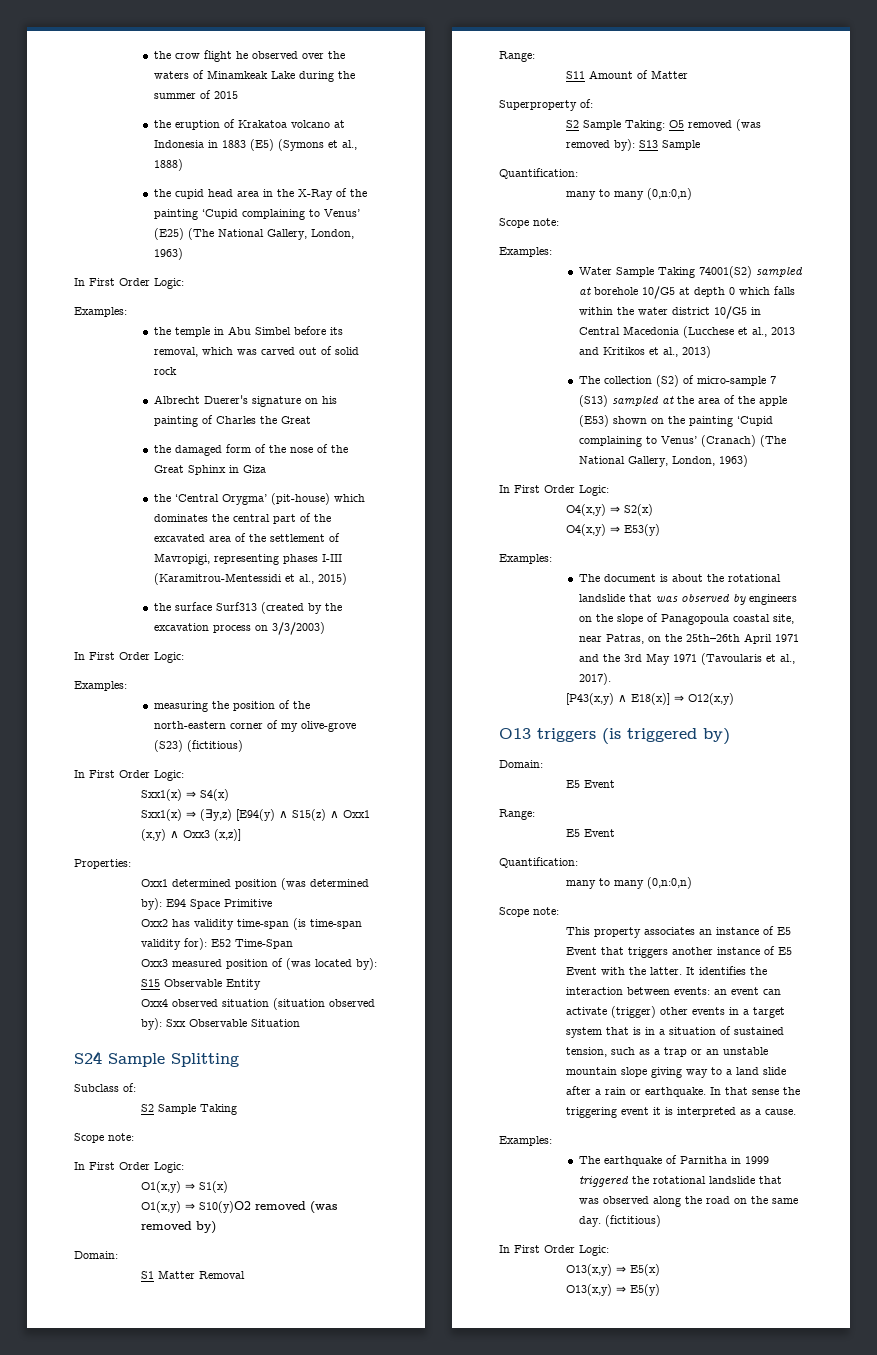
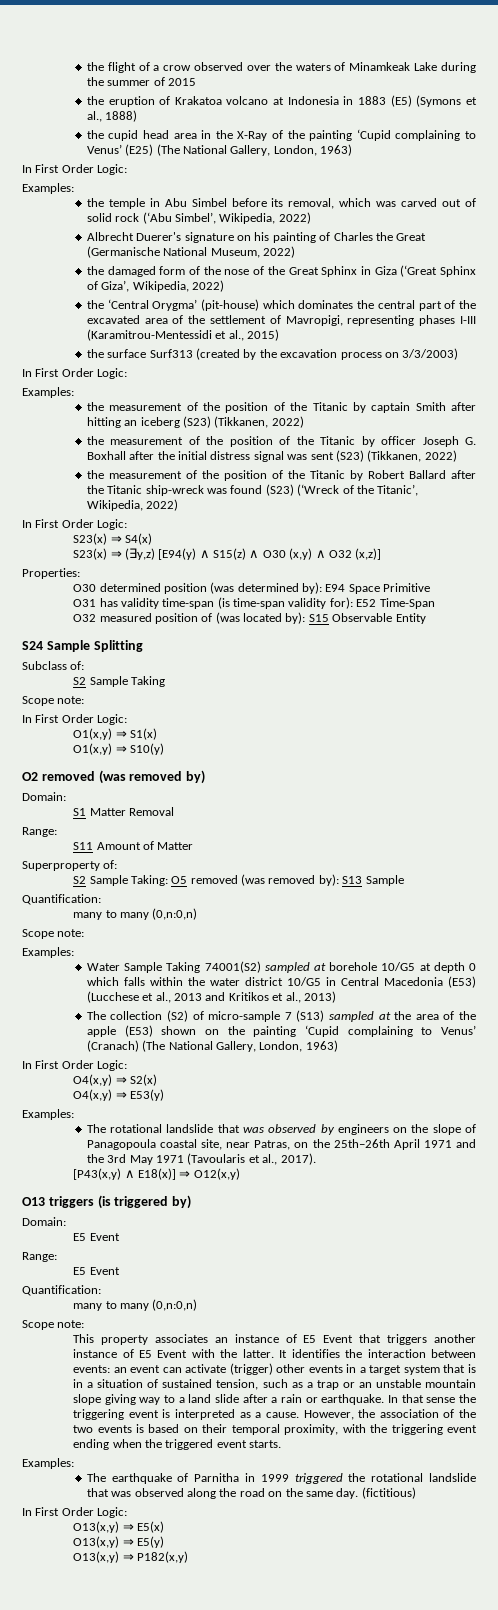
[153,50,248,62] the crow flight he -> [86,62,192,73] the flight of a crow
(177, 371) none -> [142,212,311,224] (‘Abu Simbel’, Wikipedia, 2022)
(311, 420) none -> [86,246,296,258] (Germanische National Museum, 2022)
(266, 469) none -> [400,265,476,277] [86,280,225,292] (‘Great Sphinx of Giza’, Wikipedia, 2022)
[153,700,310,712] [153,720,356,732] [153,740,243,752] [74,770,184,781] [141,789,183,801] measuring the position of the north-eastern corner of my olive-grove (S23) (fictitious) // In First Order Logic: // Sxx1(x) -> [86,402,476,413] [86,416,304,428] [86,436,476,447] [86,450,457,462] [86,470,476,481] [86,484,419,496] [86,499,179,511] [22,519,128,530] [73,533,108,545] the measurement of the position of the Titanic by captain Smith after hitting an iceberg (S23) (Tikkanen, 2022) // the measurement of the position of the Titanic by officer Joseph G. Boxhall after the initial distress signal was sent (S23) (Tikkanen, 2022) // the measurement of the position of the Titanic by Robert Ballard after the Titanic ship-wreck was found (S23) (‘Wreck of the Titanic’, Wikipedia, 2022) // In First Order Logic: // S23(x)
[141,809,183,821] Sxx1(x) -> [73,548,108,560] S23(x)
[343,810,371,818] Oxx1 -> [262,550,286,558] O30
[183,830,211,838] Oxx3 -> [328,550,352,558] O32
[141,879,169,887] Oxx1 -> [73,584,97,592] O30
[141,919,169,927] Oxx2 -> [73,599,97,607] O31
[141,959,169,967] Oxx3 -> [73,614,97,622] O32
[141,998,376,1010] [141,1018,301,1030] // Oxx4 observed situation (situation observed by): Sxx Observable Situation -> (426, 618) none
[199,1201,252,1213] S10(y)O2 -> [129,743,164,755] [22,772,38,781] S10(y) // O2
(679, 330) none -> [447,976,476,988] (E53)
[603,574,724,582] document is about the -> (106, 1128) none
[653,1107,662,1115] it -> (159, 1414) none
(797, 1112) none -> [303,1409,476,1420] [73,1424,477,1435] [73,1439,282,1450] However, the association of the two events is based on their temporal proximity, with the triggering event ending when the triggered event starts.
(661, 1290) none -> [73,1551,188,1563] // O13(x,y) ⇒ P182(x,y)

